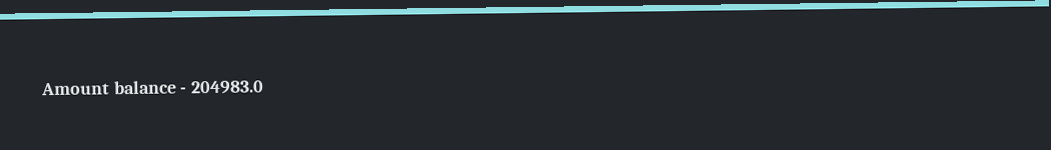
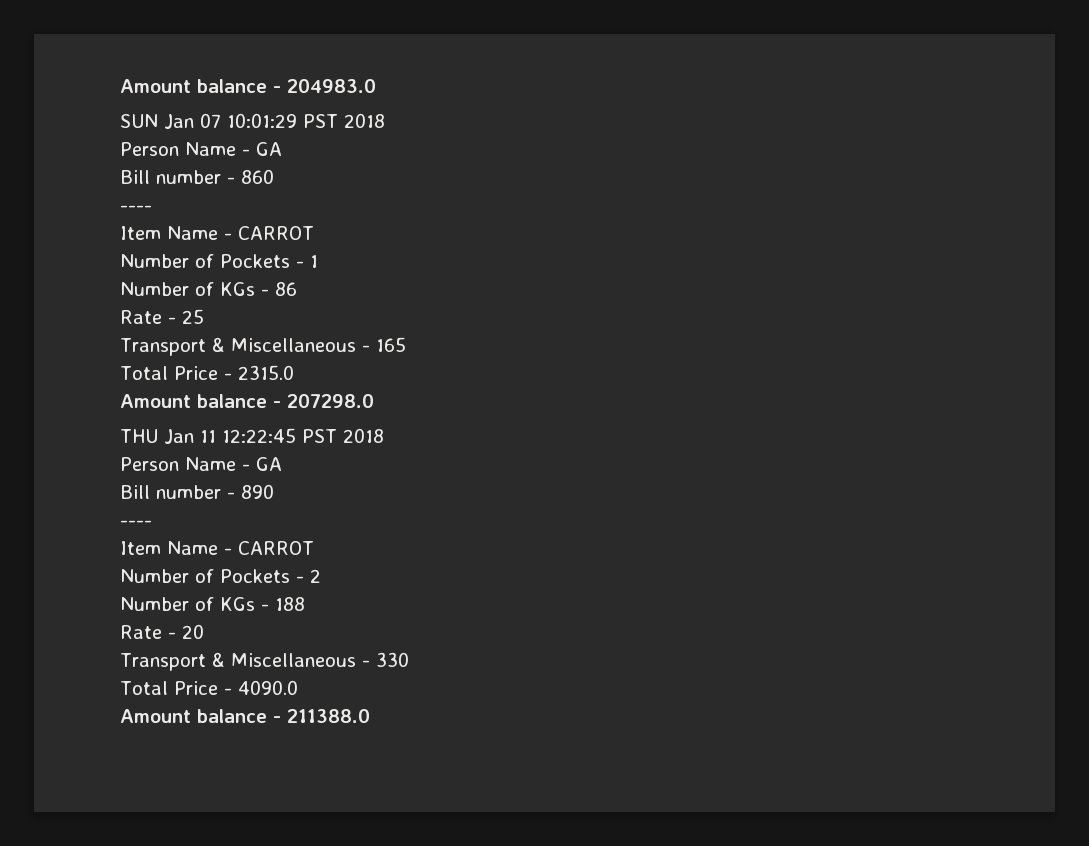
(265, 87) none -> [120,113,385,129] [120,142,282,156] [120,169,274,184] [120,205,152,212] [120,226,314,240] [120,254,318,268] [120,282,297,296] [120,309,204,324] [120,337,406,356] [120,365,294,380] [120,394,374,408] [120,428,384,444] [120,457,282,471] [120,484,274,499] [120,520,152,527] [120,541,314,555] [120,569,321,583] [120,597,305,611] [120,624,204,639] [120,652,409,671] [120,680,298,695] [120,709,370,723] // SUN Jan 07 10:01:29 PST 2018 // Person Name - GA // Bill number - 860 // ---- // Item Name - CARROT // Number of Pockets - 1 // Number of KGs - 86 // Rate - 25 // Transport & Miscellaneous - 165 // Total Price - 2315.0 // Amount balance - 207298.0 // THU Jan 11 12:22:45 PST 2018 // Person Name - GA // Bill number - 890 // ---- // Item Name - CARROT // Number of Pockets - 2 // Number of KGs - 188 // Rate - 20 // Transport & Miscellaneous - 330 // Total Price - 4090.0 // Amount balance - 211388.0

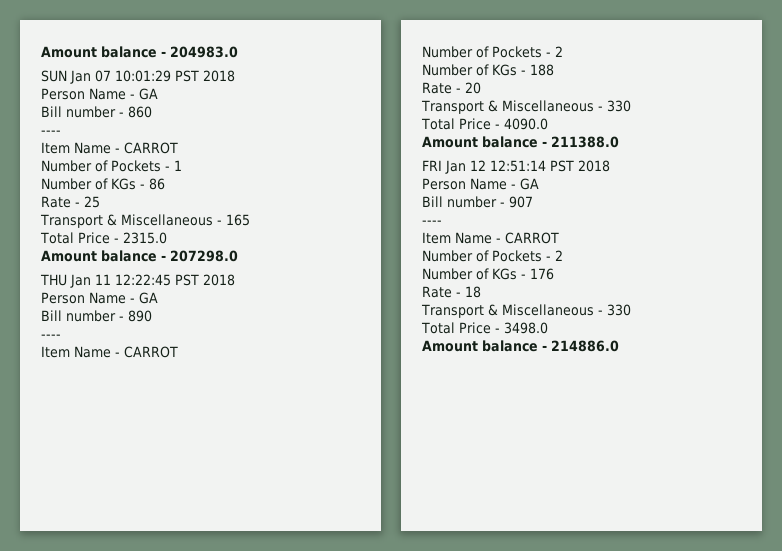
(370, 716) none -> [422,160,610,174] [422,178,539,190] [422,196,533,208] [422,220,442,225] [422,232,559,244] [422,250,563,262] [422,268,554,280] [422,286,481,298] [421,304,631,318] [421,322,548,334] [422,340,619,352] // FRI Jan 12 12:51:14 PST 2018 // Person Name - GA // Bill number - 907 // ---- // Item Name - CARROT // Number of Pockets - 2 // Number of KGs - 176 // Rate - 18 // Transport & Miscellaneous - 330 // Total Price - 3498.0 // Amount balance - 214886.0

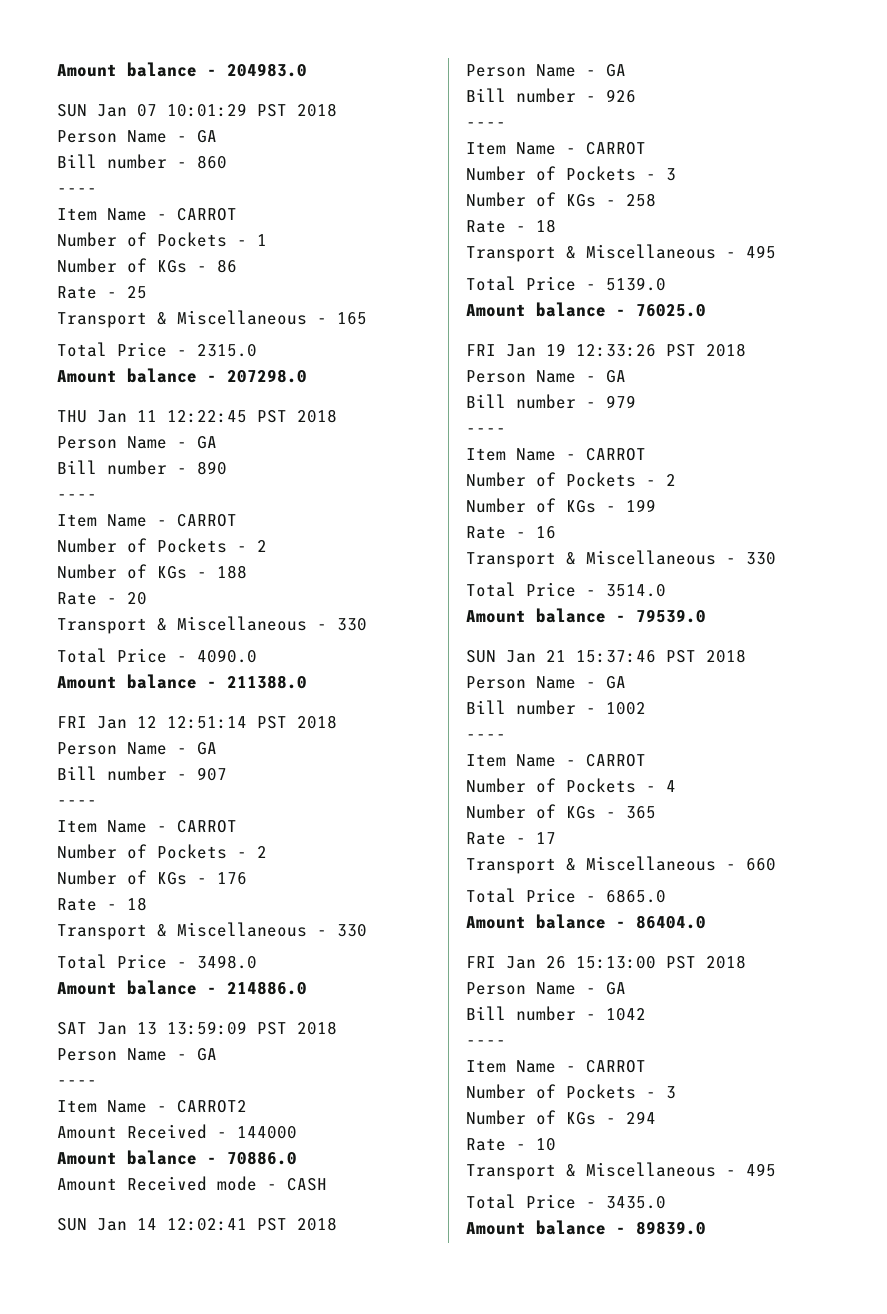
(619, 346) none -> [57,1021,337,1035] [57,1048,217,1061] [57,1080,97,1086] [57,1100,247,1113] [57,1124,297,1139] [57,1150,297,1165] [57,1176,327,1191] [57,1217,337,1231] [466,64,626,77] [466,88,636,103] [466,122,506,128] [466,142,646,155] [466,166,676,181] [466,192,656,207] [466,219,556,233] [466,244,776,262] [466,276,666,291] [466,302,706,317] [466,343,746,357] [466,370,626,383] [466,394,636,409] [466,428,506,434] [466,448,646,461] [466,472,676,487] [466,498,656,513] [466,526,556,539] [466,550,776,568] [466,582,666,597] [466,608,706,623] [466,649,746,663] [466,676,626,689] [466,700,646,715] [466,734,506,740] [466,754,646,767] [466,778,676,793] [466,804,656,819] [466,832,556,845] [466,856,776,874] [466,888,666,903] [466,914,706,929] [466,955,746,969] [466,982,626,995] [466,1006,646,1021] [466,1040,506,1046] [466,1060,646,1073] [466,1084,676,1099] [466,1110,656,1125] [466,1138,556,1151] [466,1162,776,1180] [466,1194,666,1209] [466,1220,706,1235] // SAT Jan 13 13:59:09 PST 2018 // Person Name - GA // ---- // Item Name - CARROT2 // Amount Received - 144000 // Amount balance - 70886.0 // Amount Received mode - CASH // SUN Jan 14 12:02:41 PST 2018 // Person Name - GA // Bill number - 926 // ---- // Item Name - CARROT // Number of Pockets - 3 // Number of KGs - 258 // Rate - 18 // Transport & Miscellaneous - 495 // Total Price - 5139.0 // Amount balance - 76025.0 // FRI Jan 19 12:33:26 PST 2018 // Person Name - GA // Bill number - 979 // ---- // Item Name - CARROT // Number of Pockets - 2 // Number of KGs - 199 // Rate - 16 // Transport & Miscellaneous - 330 // Total Price - 3514.0 // Amount balance - 79539.0 // SUN Jan 21 15:37:46 PST 2018 // Person Name - GA // Bill number - 1002 // ---- // Item Name - CARROT // Number of Pockets - 4 // Number of KGs - 365 // Rate - 17 // Transport & Miscellaneous - 660 // Total Price - 6865.0 // Amount balance - 86404.0 // FRI Jan 26 15:13:00 PST 2018 // Person Name - GA // Bill number - 1042 // ---- // Item Name - CARROT // Number of Pockets - 3 // Number of KGs - 294 // Rate - 10 // Transport & Miscellaneous - 495 // Total Price - 3435.0 // Amount balance - 89839.0

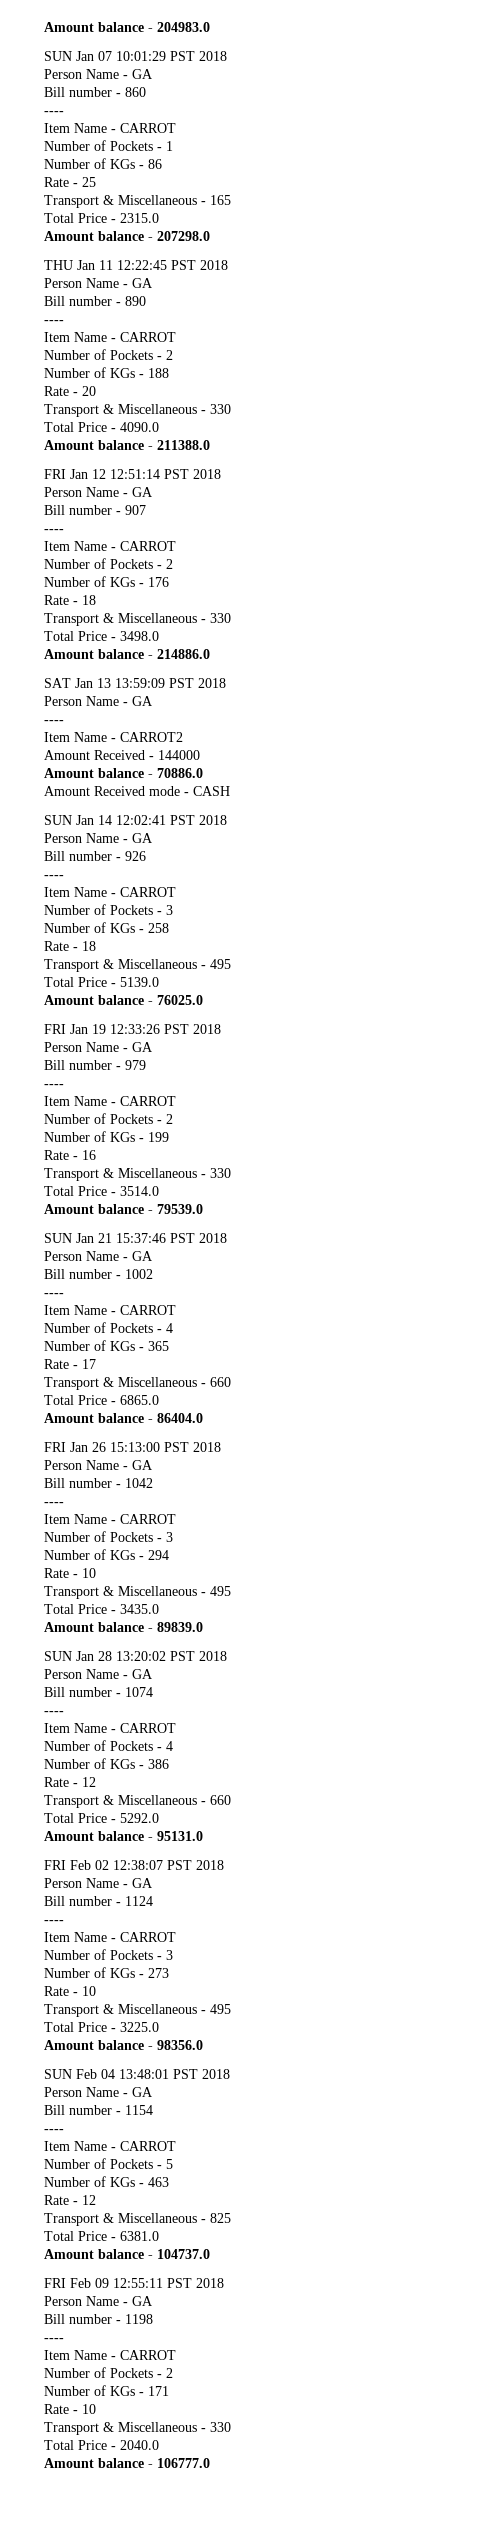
(706, 1228) none -> [44,1651,227,1661] [44,1669,153,1679] [44,1687,153,1697] [44,1711,64,1715] [44,1723,176,1733] [44,1740,173,1751] [44,1758,169,1769] [44,1777,96,1787] [44,1795,231,1808] [44,1813,159,1823] [44,1831,203,1841] [44,1860,224,1870] [44,1878,153,1888] [44,1896,153,1906] [44,1920,64,1924] [44,1932,176,1942] [44,1949,173,1960] [44,1967,169,1978] [44,1986,96,1996] [44,2004,231,2017] [44,2022,159,2032] [44,2040,203,2050] [44,2069,230,2079] [44,2087,153,2097] [44,2105,153,2115] [44,2129,64,2133] [44,2141,176,2151] [44,2158,173,2169] [44,2176,169,2187] [44,2195,96,2205] [44,2213,231,2226] [44,2231,159,2241] [44,2249,210,2259] [44,2278,224,2288] [44,2296,153,2306] [44,2314,153,2324] [44,2338,64,2342] [44,2350,176,2360] [44,2367,173,2378] [44,2385,169,2396] [44,2404,96,2414] [44,2422,231,2435] [44,2440,159,2450] [44,2458,210,2468] // SUN Jan 28 13:20:02 PST 2018 // Person Name - GA // Bill number - 1074 // ---- // Item Name - CARROT // Number of Pockets - 4 // Number of KGs - 386 // Rate - 12 // Transport & Miscellaneous - 660 // Total Price - 5292.0 // Amount balance - 95131.0 // FRI Feb 02 12:38:07 PST 2018 // Person Name - GA // Bill number - 1124 // ---- // Item Name - CARROT // Number of Pockets - 3 // Number of KGs - 273 // Rate - 10 // Transport & Miscellaneous - 495 // Total Price - 3225.0 // Amount balance - 98356.0 // SUN Feb 04 13:48:01 PST 2018 // Person Name - GA // Bill number - 1154 // ---- // Item Name - CARROT // Number of Pockets - 5 // Number of KGs - 463 // Rate - 12 // Transport & Miscellaneous - 825 // Total Price - 6381.0 // Amount balance - 104737.0 // FRI Feb 09 12:55:11 PST 2018 // Person Name - GA // Bill number - 1198 // ---- // Item Name - CARROT // Number of Pockets - 2 // Number of KGs - 171 // Rate - 10 // Transport & Miscellaneous - 330 // Total Price - 2040.0 // Amount balance - 106777.0

